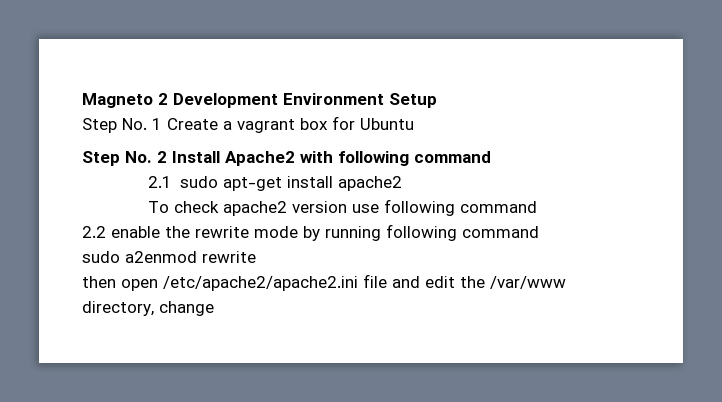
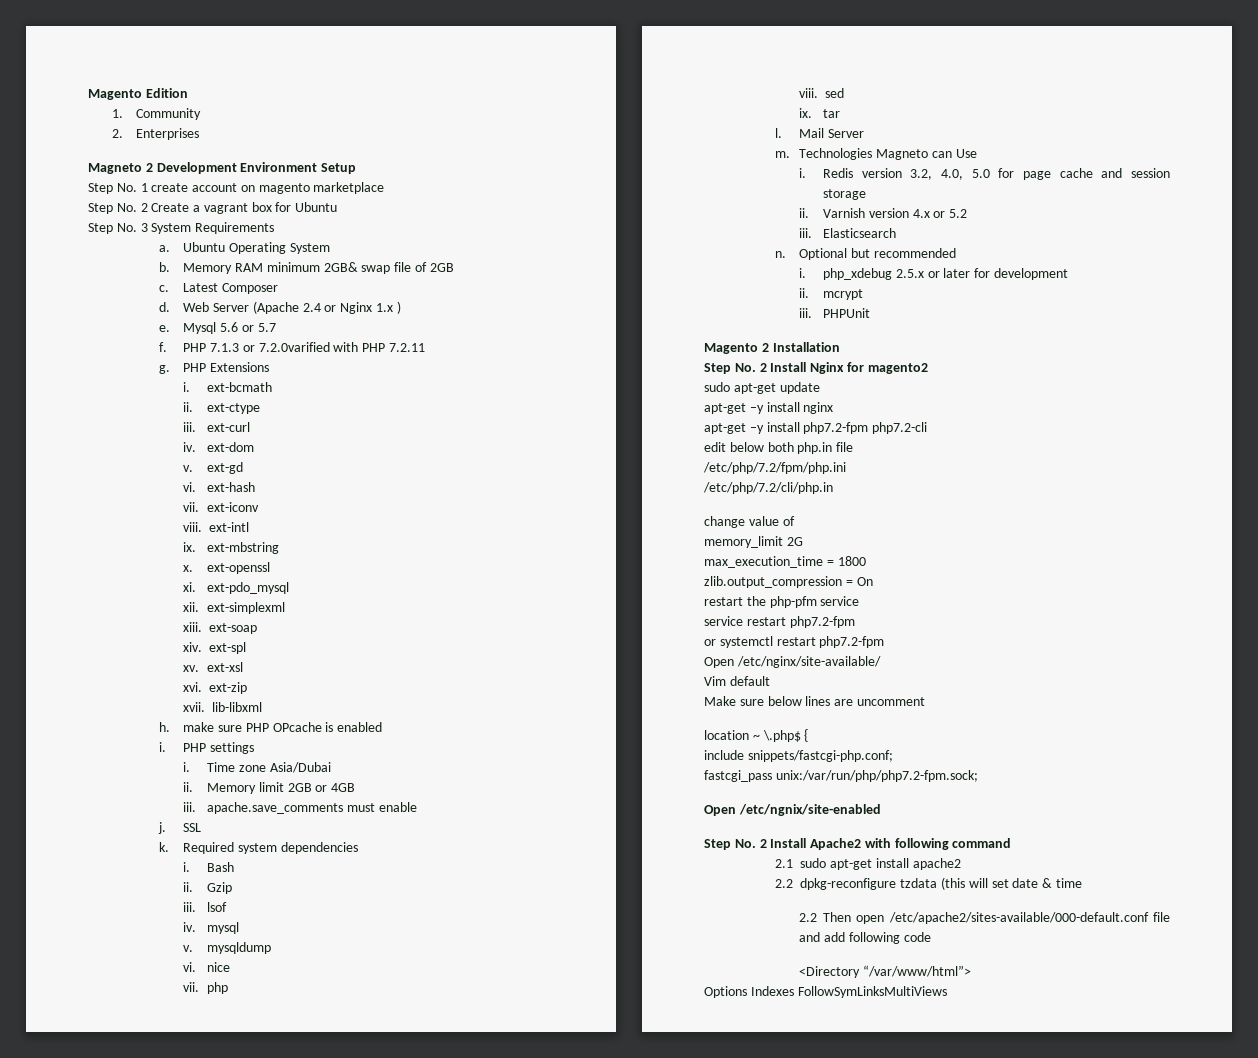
(82, 100) none -> [88,88,188,100] [111,108,201,120] [111,128,199,140] Magento Edition // 1. Community // 2. Enterprises //
(162, 124) none -> [151,182,385,194] [88,203,148,214] create account on magento marketplace // Step No. 2
(414, 124) none -> [88,222,275,234] [159,242,330,254] [159,262,454,274] [159,283,278,294] [159,301,401,314] [159,322,276,334] [159,342,425,352] [159,362,269,374] [183,382,272,392] [183,402,260,414] [183,422,250,432] [183,442,254,452] [183,462,243,474] [183,482,255,492] [183,502,259,512] [183,522,250,532] [183,542,279,554] [183,562,270,574] [183,582,289,594] [183,602,285,614] [183,622,258,634] [183,642,247,654] [183,662,243,672] [183,682,248,694] [183,702,263,712] [159,722,383,732] [159,742,254,754] [183,762,331,773] [183,782,356,794] [183,802,417,814] [158,822,202,834] [159,842,358,854] [183,862,234,872] [183,882,232,894] [183,902,227,912] [183,922,239,934] [183,942,271,954] [183,962,230,972] [183,982,228,994] [799,88,845,98] [799,108,840,118] [775,128,864,138] [775,148,977,160] [799,168,1170,180] [822,189,866,200] [799,208,968,218] [799,228,896,238] [775,248,956,260] [799,268,1068,280] [799,288,863,300] [799,308,870,318] [704,342,840,354] [704,362,928,374] [704,382,820,394] [704,402,834,414] [704,422,928,434] [704,442,854,454] [703,462,846,474] [703,482,833,494] [704,516,795,528] [704,536,803,548] [704,556,866,568] [704,576,873,588] [704,596,860,608] [704,616,855,628] [704,636,885,648] [704,656,881,668] [704,676,770,686] [704,696,925,706] [704,729,809,742] [704,750,893,762] [704,770,978,782] [704,804,881,816] // Step No. 3 System Requirements // a. Ubuntu Operating System // b. Memory RAM minimum 2GB& swap file of 2GB // c. Latest Composer // d. Web Server (Apache 2.4 or Nginx 1.x ) // e. Mysql 5.6 or 5.7 // f. PHP 7.1.3 or 7.2.0varified with PHP 7.2.11 // g. PHP Extensions // i. ext-bcmath // ii. ext-ctype // iii. ext-curl // iv. ext-dom // v. ext-gd // vi. ext-hash // vii. ext-iconv // viii. ext-intl // ix. ext-mbstring // x. ext-openssl // xi. ext-pdo_mysql // xii. ext-simplexml // xiii. ext-soap // xiv. ext-spl // xv. ext-xsl // xvi. ext-zip // xvii. lib-libxml // h. make sure PHP OPcache is enabled // i. PHP settings // i. Time zone Asia/Dubai // ii. Memory limit 2GB or 4GB // iii. apache.save_comments must enable // j. SSL // k. Required system dependencies // i. Bash // ii. Gzip // iii. lsof // iv. mysql // v. mysqldump // vi. nice // vii. php // viii. sed // ix. tar // l. Mail Server // m. Technologies Magneto can Use // i. Redis version 3.2, 4.0, 5.0 for page cache and session storage // ii. Varnish version 4.x or 5.2 // iii. Elasticsearch // n. Optional but recommended // i. php_xdebug 2.5.x or later for development // ii. mcrypt // iii. PHPUnit // Magento 2 Installation // Step No. 2 Install Nginx for magento2 // sudo apt-get update // apt-get –y install nginx // apt-get –y install php7.2-fpm php7.2-cli // edit below both php.in file // /etc/php/7.2/fpm/php.ini // /etc/php/7.2/cli/php.in // change value of // memory_limit 2G // max_execution_time = 1800 // zlib.output_compression = On // restart the php-pfm service // service restart php7.2-fpm // or systemctl restart php7.2-fpm // Open /etc/nginx/site-available/ // Vim default // Make sure below lines are uncomment // location ~ \.php$ { // include snippets/fastcgi-php.conf; // fastcgi_pass unix:/var/run/php/php7.2-fpm.sock; // Open /etc/ngnix/site-enabled
[147,199,537,216] [82,224,539,241] [82,251,256,263] [82,274,566,291] [82,301,214,316] To check apache2 version use following command // 2.2 enable the rewrite mode by running following command // sudo a2enmod rewrite // then open /etc/apache2/apache2.ini file and edit the /var/www // directory, change -> [775,877,1082,890] [799,912,1170,924] [799,932,931,944] [799,965,971,978] [704,986,947,998] 2.2 dpkg-reconfigure tzdata (this will set date & time // 2.2 Then open /etc/apache2/sites-available/000-default.conf file and add following code // <Directory “/var/www/html”> // Options Indexes FollowSymLinksMultiViews

